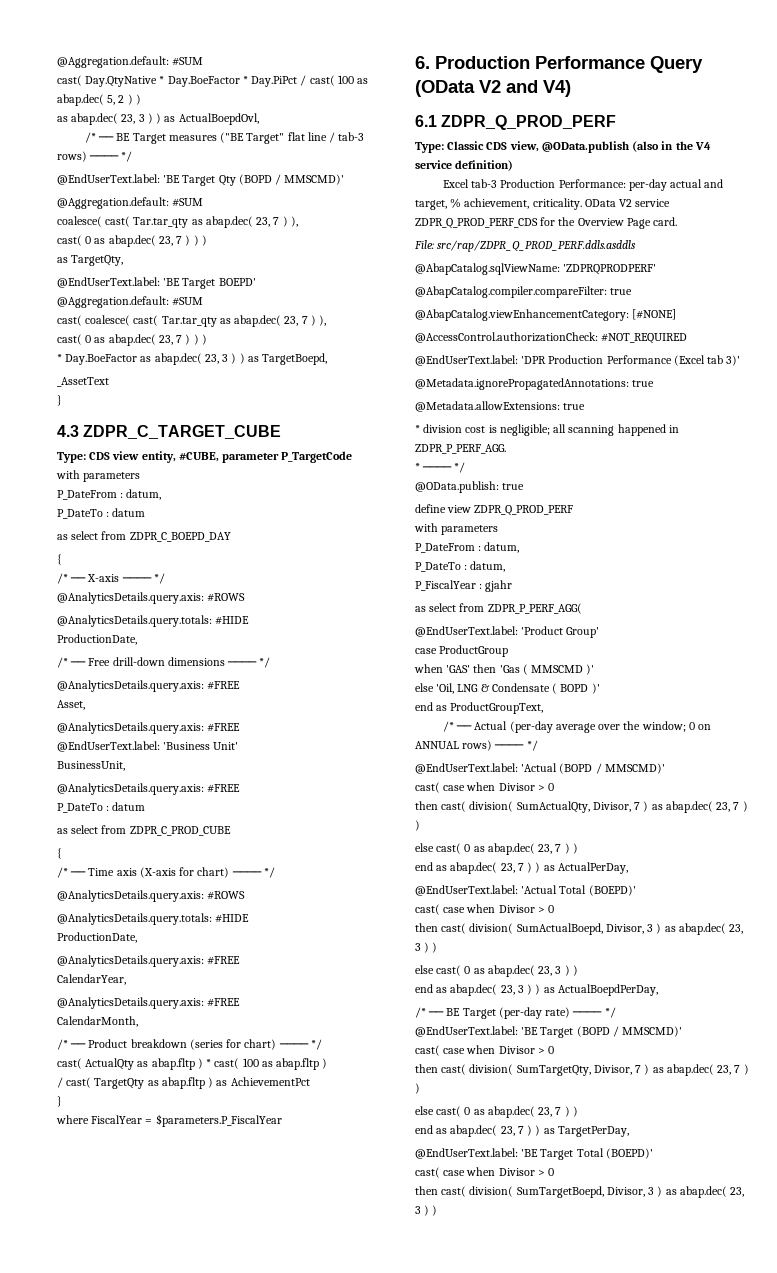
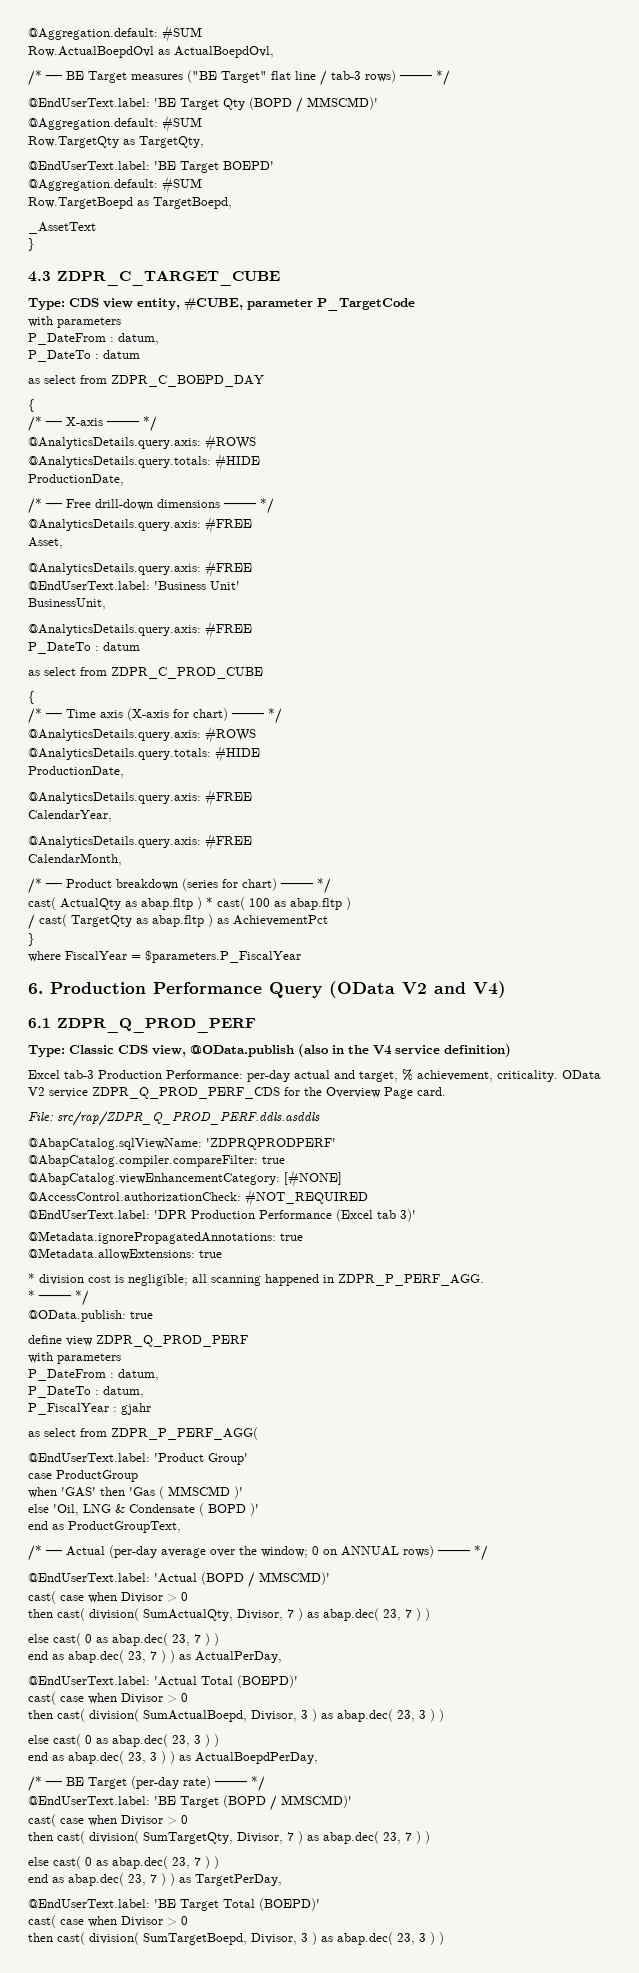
[57,56,204,68] [57,75,369,87] [57,94,141,106] [57,113,162,125] @Aggregation.default: #SUM // cast( Day.QtyNative * Day.BoeFactor * Day.PiPct / cast( 100 as abap.dec( 5, 2 ) ) // as abap.dec( 23, 3 ) ) -> [28,25,202,42] [28,46,154,58] @Aggregation.default: #SUM // Row.ActualBoepdOvl
[57,216,298,228] [57,235,207,247] coalesce( cast( Tar.tar_qty as abap.dec( 23, 7 ) ), // cast( 0 as abap.dec( 23, 7 ) ) ) // -> [28,136,119,148] Row.TargetQty
[57,315,327,327] [57,334,207,346] [57,353,245,365] cast( coalesce( cast( Tar.tar_qty as abap.dec( 23, 7 ) ), // cast( 0 as abap.dec( 23, 7 ) ) ) // * Day.BoeFactor as abap.dec( 23, 3 ) ) -> [28,197,133,209] Row.TargetBoepd

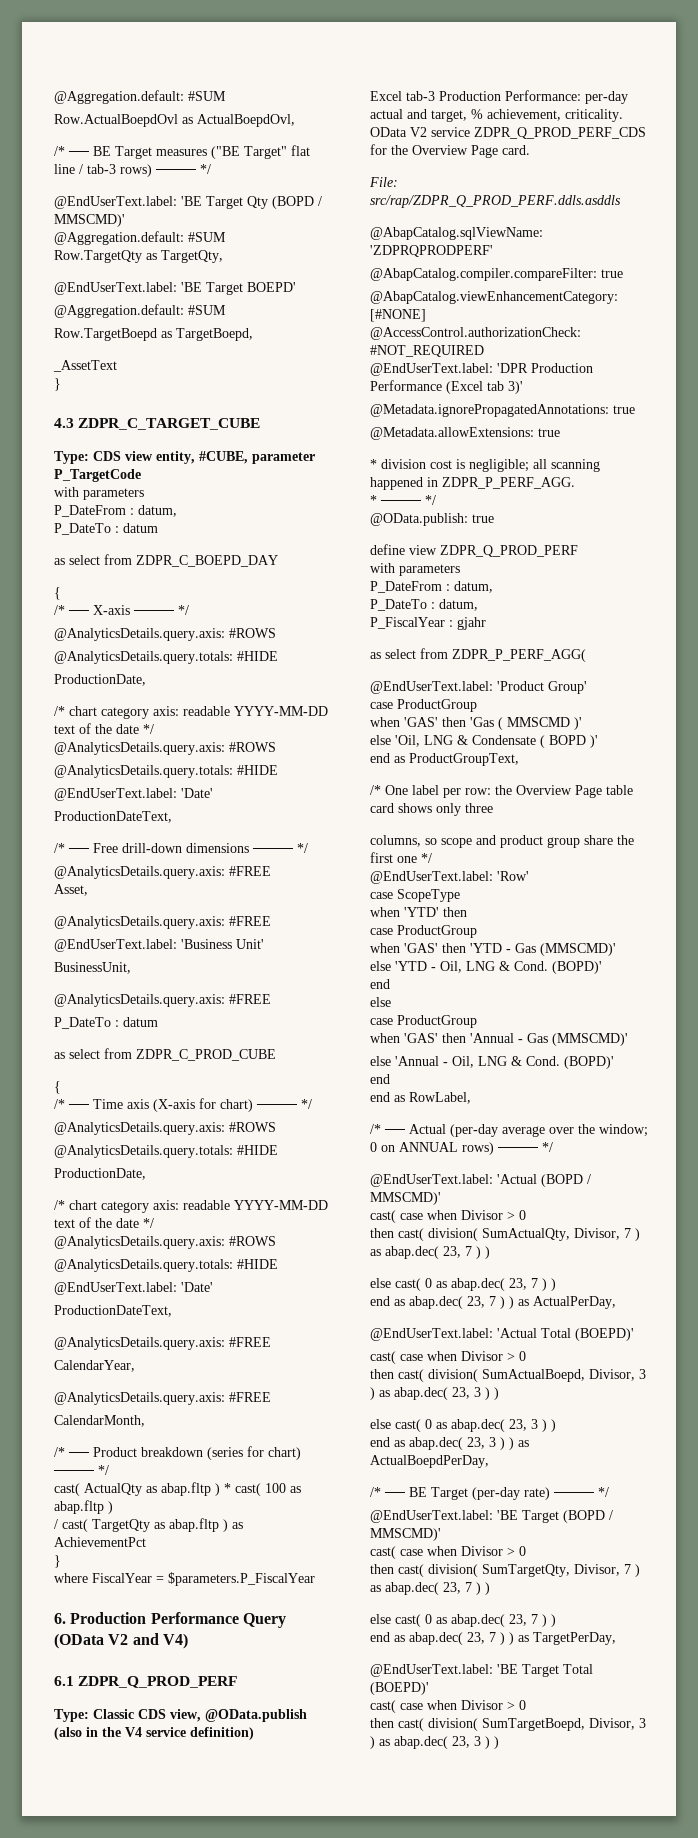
(124, 480) none -> [54,706,328,719] [54,723,154,734] [54,742,276,755] [54,765,278,778] [54,788,213,801] [54,811,172,823] // /* chart category axis: readable YYYY-MM-DD text of the date */ // @AnalyticsDetails.query.axis: #ROWS // @AnalyticsDetails.query.totals: #HIDE // @EndUserText.label: 'Date' // ProductionDateText,
(124, 772) none -> [54,1200,328,1213] [54,1217,154,1228] [54,1236,276,1249] [54,1259,278,1272] [54,1282,213,1295] [54,1305,172,1317] // /* chart category axis: readable YYYY-MM-DD text of the date */ // @AnalyticsDetails.query.axis: #ROWS // @AnalyticsDetails.query.totals: #HIDE // @EndUserText.label: 'Date' // ProductionDateText,
(181, 1527) none -> [370,785,633,798] [370,803,493,816] [370,835,634,848] [370,852,432,863] [370,871,529,884] [370,889,460,902] [370,907,467,917] [370,925,477,938] [370,943,616,956] [370,961,602,974] [370,979,390,989] [370,997,391,1007] [370,1015,477,1028] [370,1033,628,1046] [370,1056,614,1069] [370,1074,390,1084] [370,1092,471,1104] // /* One label per row: the Overview Page table card shows only three // columns, so scope and product group share the first one */ // @EndUserText.label: 'Row' // case ScopeType // when 'YTD' then // case ProductGroup // when 'GAS' then 'YTD - Gas (MMSCMD)' // else 'YTD - Oil, LNG & Cond. (BOPD)' // end // else // case ProductGroup // when 'GAS' then 'Annual - Gas (MMSCMD)' // else 'Annual - Oil, LNG & Cond. (BOPD)' // end // end as RowLabel,

